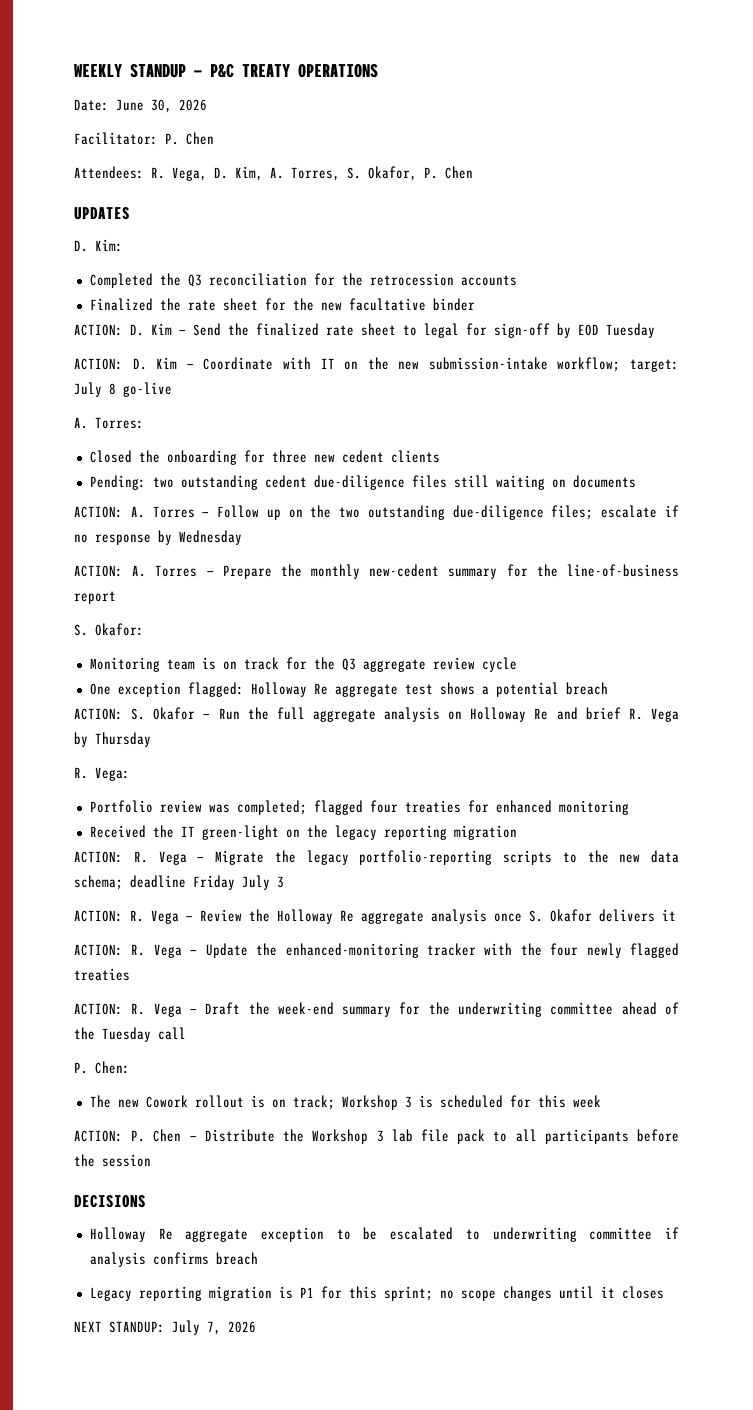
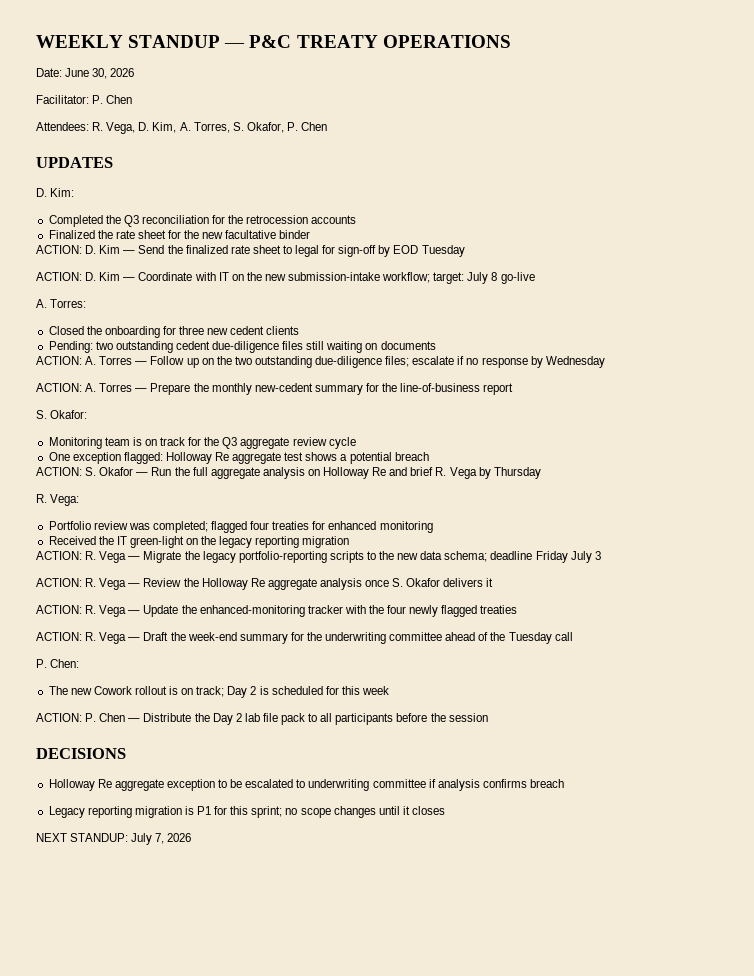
[341,1095,412,1110] Workshop 3 -> [227,686,257,698] Day 2
[312,1129,384,1144] Workshop 3 -> [212,713,242,725] Day 2

